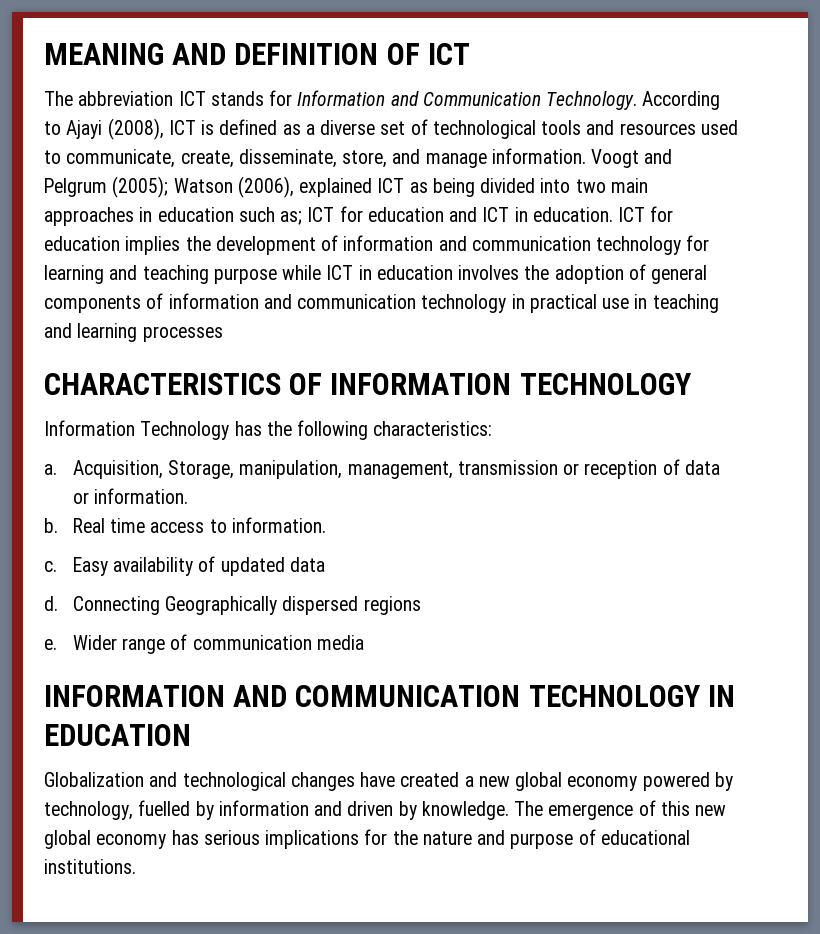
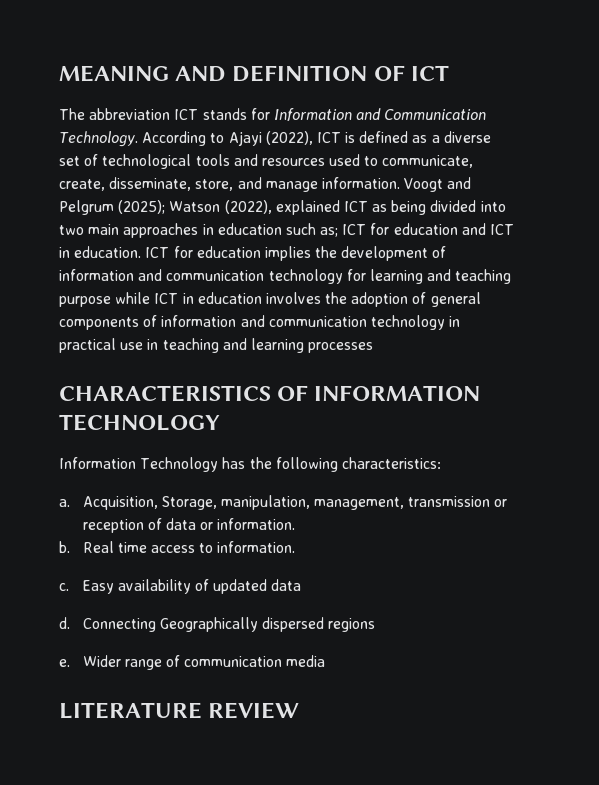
[107,118,164,140] (2008), -> [265,131,313,145] (2022),
[112,176,294,198] (2005); Watson (2006), -> [118,200,272,214] (2025); Watson (2022),
[44,685,735,707] [44,724,191,746] [44,772,733,791] [44,800,727,820] [44,829,690,849] [44,859,136,874] INFORMATION AND COMMUNICATION TECHNOLOGY IN EDUCATION // Globalization and technological changes have created a new global economy powered by technology, fuelled by information and driven by knowledge. The emergence of this new global economy has serious implications for the nature and purpose of educational institutions. -> [59,702,300,719] LITERATURE REVIEW

